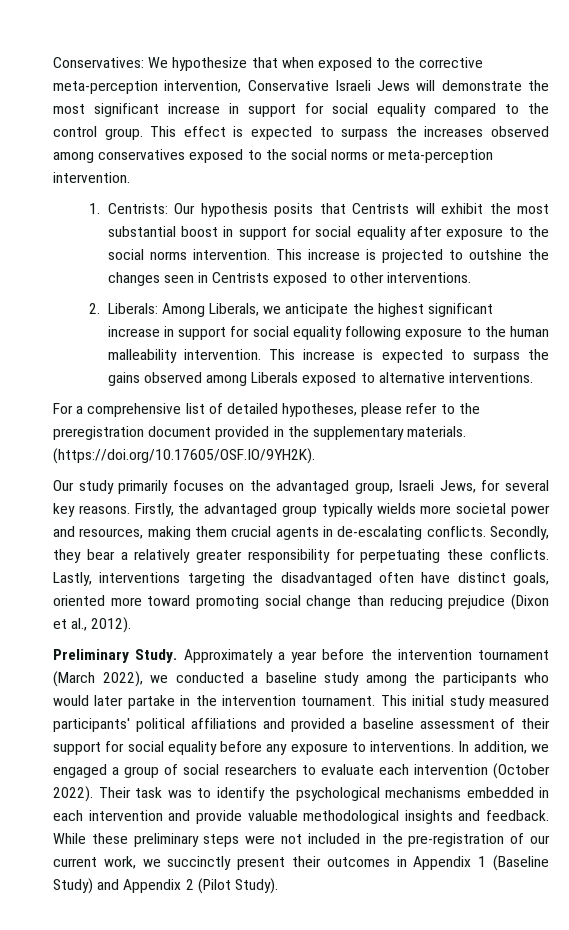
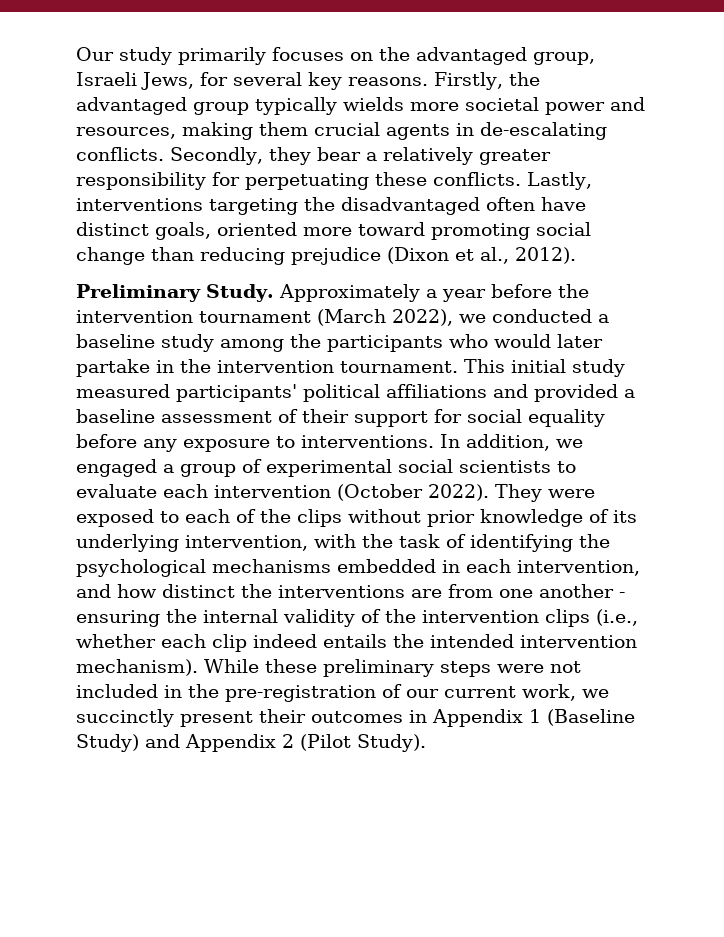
[53,57,484,71] [53,80,549,94] [53,103,549,117] [53,126,550,140] [53,149,494,163] [53,172,130,183] [88,203,549,217] [107,226,549,240] [107,249,549,263] [107,272,472,286] [88,303,494,317] [107,326,549,340] [107,349,549,363] [107,372,534,386] [53,403,480,417] [53,426,467,440] [53,448,315,464] Conservatives: We hypothesize that when exposed to the corrective meta-perception intervention, Conservative Israeli Jews will demonstrate the most significant increase in support for social equality compared to the control group. This effect is expected to surpass the increases observed among conservatives exposed to the social norms or meta-perception intervention. // 1. Centrists: Our hypothesis posits that Centrists will exhibit the most substantial boost in support for social equality after exposure to the social norms intervention. This increase is projected to outshine the changes seen in Centrists exposed to other interventions. // 2. Liberals: Among Liberals, we anticipate the highest significant increase in support for social equality following exposure to the human malleability intervention. This increase is expected to surpass the gains observed among Liberals exposed to alternative interventions. // For a comprehensive list of detailed hypotheses, please refer to the preregistration document provided in the supplementary materials. (https://doi.org/10.17605/OSF.IO/9YH2K). // -> (76, 54) none
[183,764,297,775] social researchers -> [266,459,551,477] experimental social scientists
[98,787,265,801] Their task was to identify -> [495,484,595,502] [76,509,637,527] [76,534,573,552] They were exposed to each of the clips without prior knowledge of its underlying intervention, with the task of identifying
[88,810,549,824] intervention and provide valuable methodological insights and feedback. -> [517,560,640,576] [76,584,625,598] [76,609,638,627] [76,634,637,652] [76,659,198,676] intervention, and how distinct the interventions are from one another - ensuring the internal validity of the intervention clips (i.e., whether each clip indeed entails the intended intervention mechanism).

